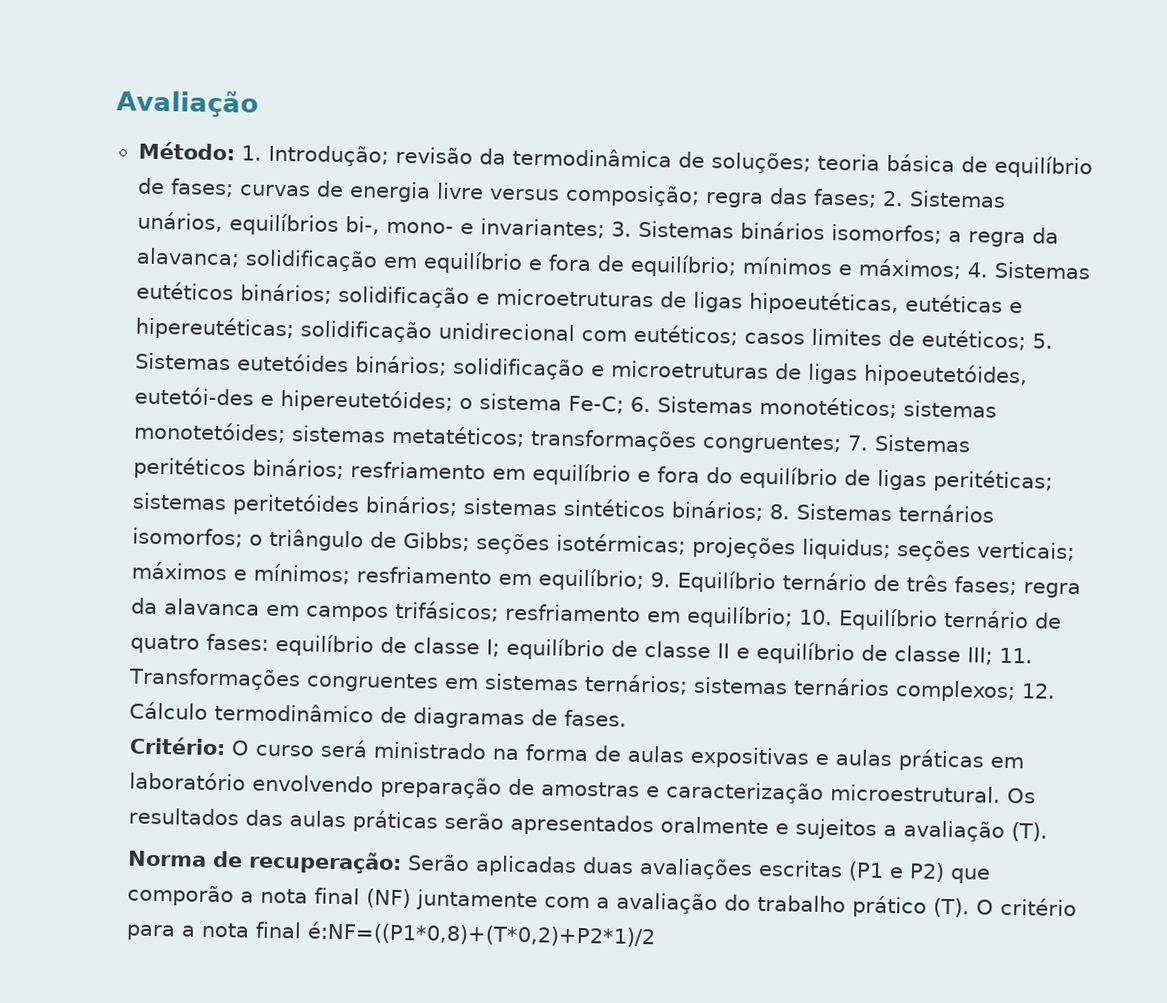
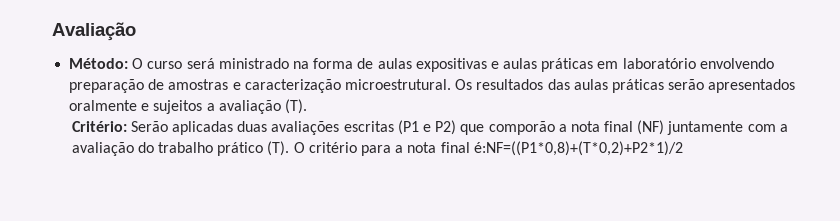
[240,144,1093,179] [136,177,1006,208] [136,211,1059,248] [135,247,1090,280] [135,281,1023,316] [134,316,1053,351] [134,352,1028,388] [133,386,997,419] [132,421,971,455] [132,456,1053,493] [131,492,994,523] [131,527,1075,562] [130,561,1081,599] [130,597,1062,631] [129,633,1033,665] [127,667,1057,703] [128,701,627,730] [129,736,227,756] 1. Introdução; revisão da termodinâmica de soluções; teoria básica de equilíbrio de fases; curvas de energia livre versus composição; regra das fases; 2. Sistemas unários, equilíbrios bi-, mono- e invariantes; 3. Sistemas binários isomorfos; a regra da alavanca; solidificação em equilíbrio e fora de equilíbrio; mínimos e máximos; 4. Sistemas eutéticos binários; solidificação e microetruturas de ligas hipoeutéticas, eutéticas e hipereutéticas; solidificação unidirecional com eutéticos; casos limites de eutéticos; 5. Sistemas eutetóides binários; solidificação e microetruturas de ligas hipoeutetóides, eutetói-des e hipereutetóides; o sistema Fe-C; 6. Sistemas monotéticos; sistemas monotetóides; sistemas metatéticos; transformações congruentes; 7. Sistemas peritéticos binários; resfriamento em equilíbrio e fora do equilíbrio de ligas peritéticas; sistemas peritetóides binários; sistemas sintéticos binários; 8. Sistemas ternários isomorfos; o triângulo de Gibbs; seções isotérmicas; projeções liquidus; seções verticais; máximos e mínimos; resfriamento em equilíbrio; 9. Equilíbrio ternário de três fases; regra da alavanca em campos trifásicos; resfriamento em equilíbrio; 10. Equilíbrio ternário de quatro fases: equilíbrio de classe I; equilíbrio de classe II e equilíbrio de classe III; 11. Transformações congruentes em sistemas ternários; sistemas ternários complexos; 12. Cálculo termodinâmico de diagramas de fases. // Critério: -> (129, 63) none
[127,850,403,875] Norma de recuperação: -> [71,121,127,132] Critério:

